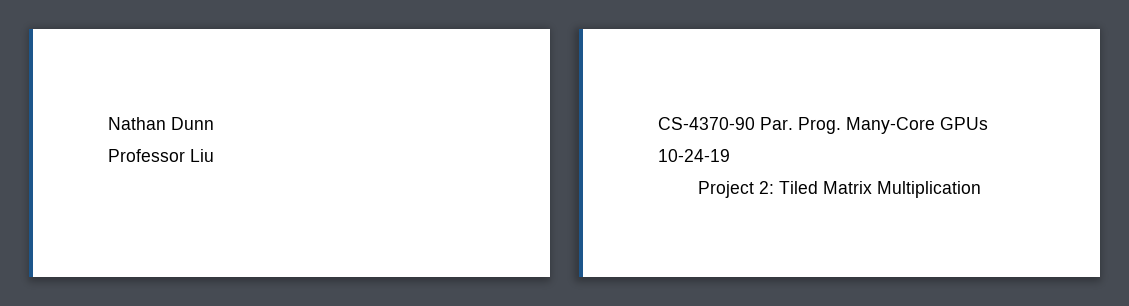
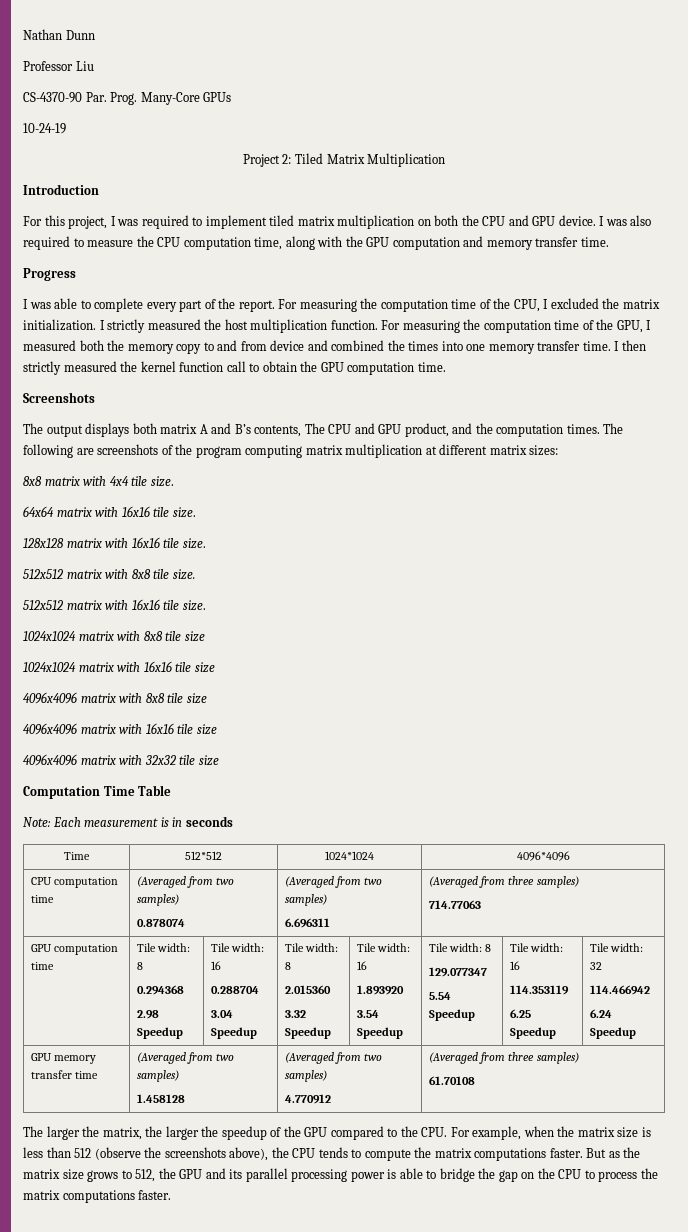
(981, 189) none -> [23,184,99,195] [23,215,652,229] [23,236,609,250] [23,268,76,281] [23,298,660,312] [23,319,652,333] [23,340,646,354] [23,361,446,375] [23,392,95,403] [23,423,624,437] [23,444,559,458] [23,476,174,487] [23,506,196,518] [23,537,206,549] [23,569,195,580] [23,599,206,611] [23,631,205,642] [23,661,215,673] [23,692,207,704] [23,723,217,735] [23,754,219,766] [23,785,172,799] [23,816,233,827] [64,852,90,860] [185,851,222,860] [325,851,375,860] [516,851,570,861] [31,877,119,888] [31,895,55,903] [137,876,235,888] [137,894,180,906] [137,919,186,927] [285,876,383,888] [285,894,328,906] [285,918,331,928] [429,876,579,888] [429,900,482,909] [31,944,119,955] [31,962,55,970] [137,943,191,952] [137,962,144,970] [137,985,185,995] [137,1010,160,1019] [137,1027,184,1039] [211,943,265,952] [211,961,222,970] [211,986,260,994] [211,1010,234,1018] [211,1027,258,1039] [285,943,339,952] [285,962,292,970] [285,985,332,994] [285,1010,307,1018] [285,1027,332,1039] [357,943,411,952] [357,961,368,970] [357,985,405,995] [357,1010,380,1018] [357,1027,404,1039] [429,943,492,952] [429,967,488,977] [429,992,452,1000] [429,1009,476,1021] [510,943,564,952] [510,961,521,970] [510,985,570,995] [510,1009,532,1018] [510,1027,557,1039] [590,943,644,952] [590,962,603,970] [590,985,651,995] [590,1009,613,1018] [590,1027,637,1039] [31,1053,97,1064] [31,1070,99,1079] [137,1052,235,1064] [137,1070,180,1082] [137,1094,186,1103] [285,1052,383,1064] [285,1070,328,1082] [285,1094,332,1104] [429,1052,579,1064] [429,1076,476,1085] [23,1126,651,1140] [23,1147,641,1161] [23,1168,658,1182] [23,1190,172,1203] // Introduction // For this project, I was required to implement tiled matrix multiplication on both the CPU and GPU device. I was also required to measure the CPU computation time, along with the GPU computation and memory transfer time. // Progress // I was able to complete every part of the report. For measuring the computation time of the CPU, I excluded the matrix initialization. I strictly measured the host multiplication function. For measuring the computation time of the GPU, I measured both the memory copy to and from device and combined the times into one memory transfer time. I then strictly measured the kernel function call to obtain the GPU computation time. // Screenshots // The output displays both matrix A and B’s contents, The CPU and GPU product, and the computation times. The following are screenshots of the program computing matrix multiplication at different matrix sizes: // 8x8 matrix with 4x4 tile size. // 64x64 matrix with 16x16 tile size. // 128x128 matrix with 16x16 tile size. // 512x512 matrix with 8x8 tile size. // 512x512 matrix with 16x16 tile size. // 1024x1024 matrix with 8x8 tile size // 1024x1024 matrix with 16x16 tile size // 4096x4096 matrix with 8x8 tile size // 4096x4096 matrix with 16x16 tile size // 4096x4096 matrix with 32x32 tile size // Computation Time Table // Note: Each measurement is in seconds // Time | 512*512 | 1024*1024 | 4096*4096 // CPU computation time | (Averaged from two samples) // 0.878074 | (Averaged from two samples) // 6.696311 | (Averaged from three samples) // 714.77063 // GPU computation time | Tile width: 8 // 0.294368 // 2.98 Speedup | Tile width: 16 // 0.288704 // 3.04 Speedup | Tile width: 8 // 2.015360 // 3.32 Speedup | Tile width: 16 // 1.893920 // 3.54 Speedup | Tile width: 8 // 129.077347 // 5.54 Speedup | Tile width: 16 // 114.353119 // 6.25 Speedup | Tile width: 32 // 114.466942 // 6.24 Speedup // GPU memory transfer time | (Averaged from two samples) // 1.458128 | (Averaged from two samples) // 4.770912 | (Averaged from three samples) // 61.70108 // The larger the matrix, the larger the speedup of the GPU compared to the CPU. For example, when the matrix size is less than 512 (observe the screenshots above), the CPU tends to compute the matrix computations faster. But as the matrix size grows to 512, the GPU and its parallel processing power is able to bridge the gap on the CPU to process the matrix computations faster.

